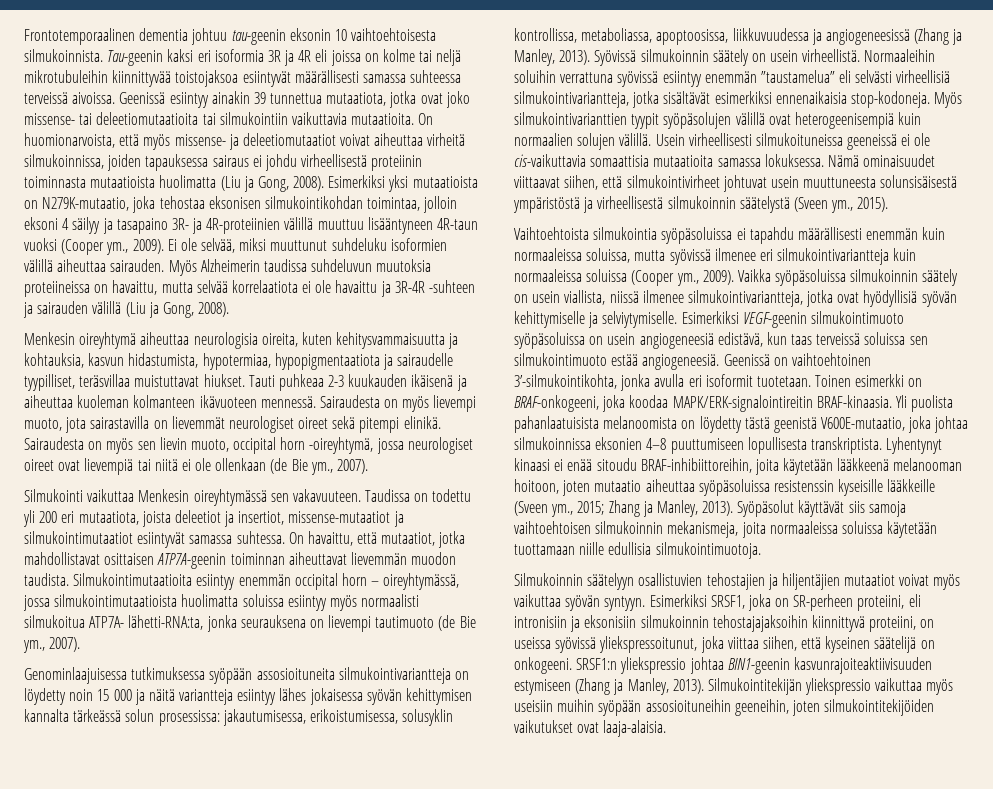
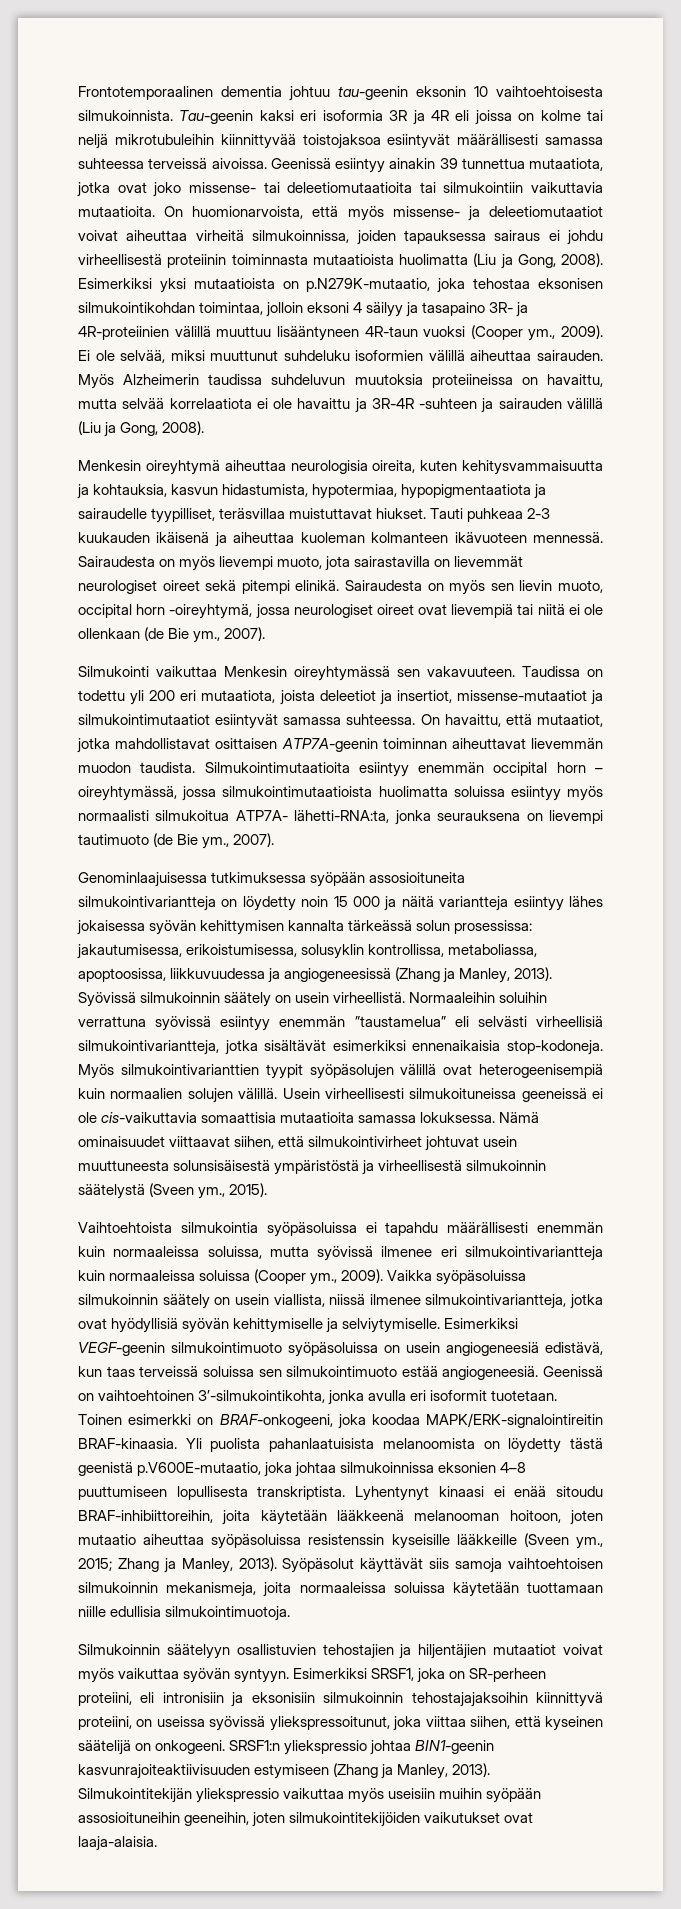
[42,197,130,211] N279K-mutaatio, -> [306,278,431,292] p.N279K-mutaatio,
[236,531,285,544] suhtessa. -> [346,714,416,725] suhteessa.
[821,417,906,431] V600E-mutaatio, -> [137,1462,262,1476] p.V600E-mutaatio,

